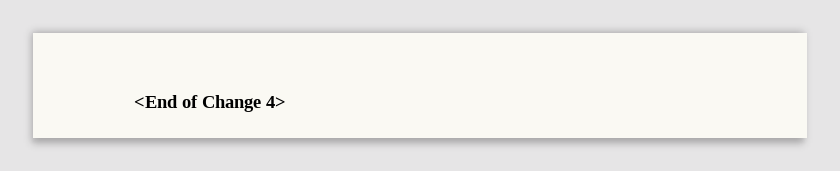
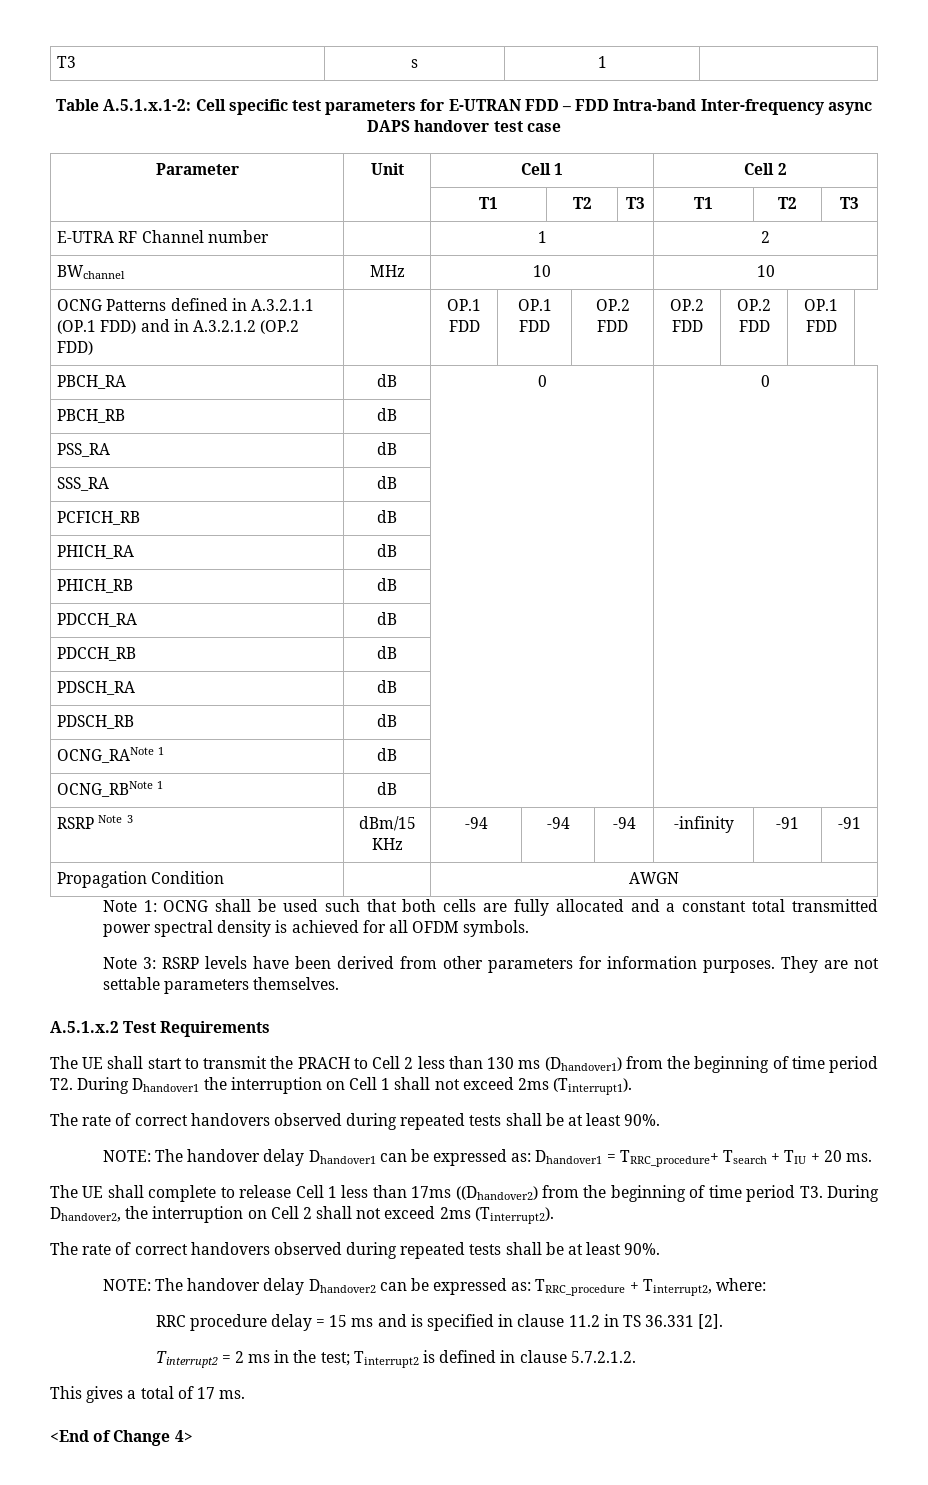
(134, 101) none -> [57,56,77,68] [411,59,418,68] [597,56,607,68] [56,99,872,115] [367,120,561,132] [155,163,239,175] [370,163,404,175] [520,163,564,175] [744,163,787,175] [479,197,498,209] [572,197,592,209] [626,197,645,209] [694,197,713,209] [778,197,797,209] [840,197,859,209] [57,230,269,243] [537,231,547,243] [761,231,770,243] [57,265,126,279] [369,265,405,277] [533,265,551,277] [756,265,775,277] [57,298,315,311] [57,319,300,334] [57,341,94,355] [447,299,481,311] [448,320,480,332] [517,299,552,311] [519,320,550,332] [595,299,630,311] [597,320,628,332] [670,299,704,311] [671,320,703,332] [737,299,771,311] [738,320,770,332] [804,299,838,311] [805,320,837,332] [57,375,127,389] [377,374,397,387] [537,375,547,387] [761,375,770,387] [57,409,126,423] [377,408,397,421] [57,443,111,457] [377,442,397,455] [57,477,110,491] [377,476,397,489] [57,511,141,525] [377,510,397,523] [57,545,135,559] [377,544,397,557] [57,579,134,593] [377,578,397,591] [57,613,138,627] [377,612,397,625] [57,647,137,661] [377,646,397,659] [57,681,136,695] [377,680,397,693] [57,715,135,729] [377,714,397,727] [57,747,165,763] [377,748,397,761] [57,781,164,797] [377,782,397,795] [57,815,133,829] [358,816,416,831] [371,838,403,850] [464,817,488,829] [546,817,570,829] [612,817,636,829] [673,816,734,833] [776,817,799,829] [838,817,861,829] [57,871,225,888] [629,872,679,884] [102,899,879,916] [102,920,530,937] [102,956,880,973] [102,977,340,994] [50,1021,271,1037] [50,1056,878,1073] [50,1077,633,1095] [50,1113,661,1130] [102,1149,872,1167] [50,1185,880,1202] [50,1206,554,1224] [50,1242,661,1259] [102,1278,766,1296] [155,1314,724,1331] [155,1350,636,1368] [50,1386,246,1403] T3 | s | 1 | // Table A.5.1.x.1-2: Cell specific test parameters for E-UTRAN FDD – FDD Intra-band Inter-frequency async DAPS handover test case // Parameter | Unit | Cell 1 | Cell 2 // | | T1 | T2 | T3 | T1 | T2 | T3 // E-UTRA RF Channel number | | 1 | 2 // BWchannel | MHz | 10 | 10 // OCNG Patterns defined in A.3.2.1.1 (OP.1 FDD) and in A.3.2.1.2 (OP.2 FDD) | | OP.1 FDD | OP.1 FDD | OP.2 FDD | OP.2 FDD | OP.2 FDD | OP.1 FDD // PBCH_RA | dB | 0 | 0 // PBCH_RB | dB | | // PSS_RA | dB | | // SSS_RA | dB | | // PCFICH_RB | dB | | // PHICH_RA | dB | | // PHICH_RB | dB | | // PDCCH_RA | dB | | // PDCCH_RB | dB | | // PDSCH_RA | dB | | // PDSCH_RB | dB | | // OCNG_RANote 1 | dB | | // OCNG_RBNote 1 | dB | | // RSRP Note 3 | dBm/15 KHz | -94 | -94 | -94 | -infinity | -91 | -91 // Propagation Condition | | AWGN // Note 1: OCNG shall be used such that both cells are fully allocated and a constant total transmitted power spectral density is achieved for all OFDM symbols. // Note 3: RSRP levels have been derived from other parameters for information purposes. They are not settable parameters themselves. // A.5.1.x.2 Test Requirements // The UE shall start to transmit the PRACH to Cell 2 less than 130 ms (Dhandover1) from the beginning of time period T2. During Dhandover1 the interruption on Cell 1 shall not exceed 2ms (Tinterrupt1). // The rate of correct handovers observed during repeated tests shall be at least 90%. // NOTE: The handover delay Dhandover1 can be expressed as: Dhandover1 = TRRC_procedure+ Tsearch + TIU + 20 ms. // The UE shall complete to release Cell 1 less than 17ms ((Dhandover2) from the beginning of time period T3. During Dhandover2, the interruption on Cell 2 shall not exceed 2ms (Tinterrupt2). // The rate of correct handovers observed during repeated tests shall be at least 90%. // NOTE: The handover delay Dhandover2 can be expressed as: TRRC_procedure + Tinterrupt2, where: // RRC procedure delay = 15 ms and is specified in clause 11.2 in TS 36.331 [2]. // Tinterrupt2 = 2 ms in the test; Tinterrupt2 is defined in clause 5.7.2.1.2. // This gives a total of 17 ms. //

